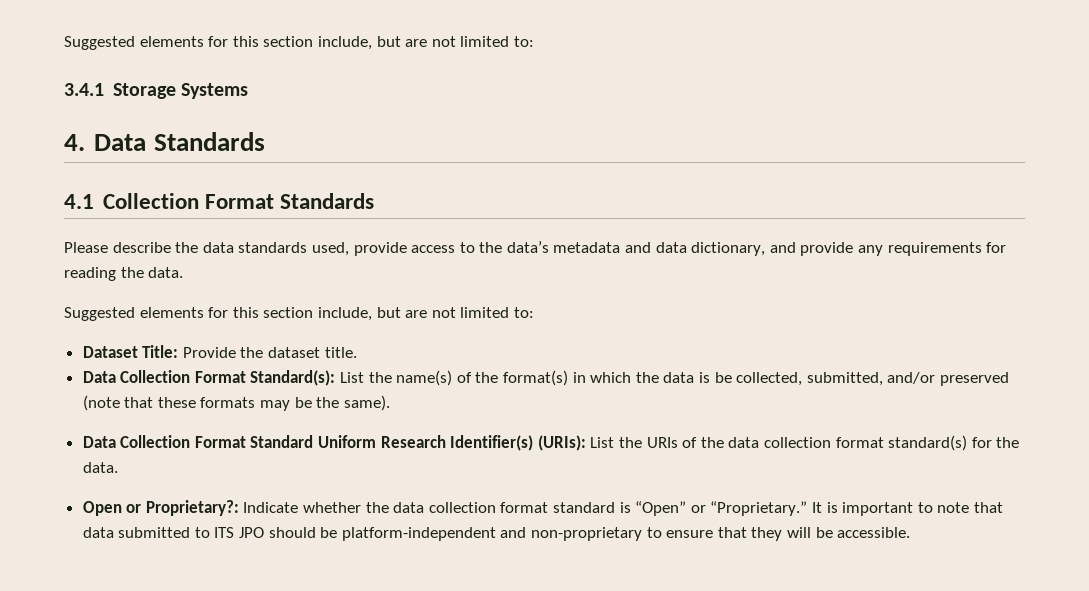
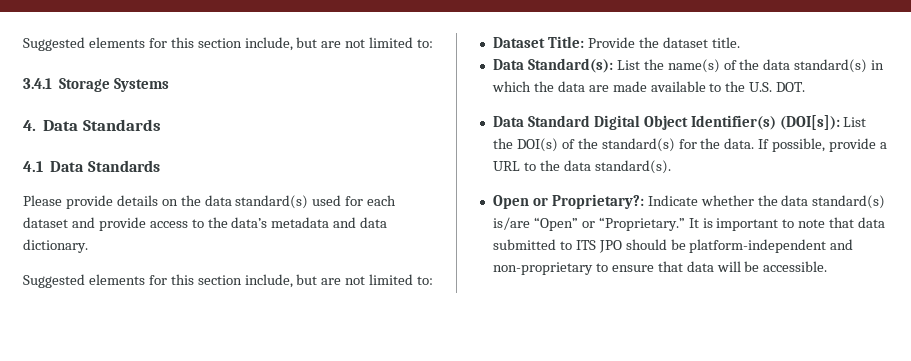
[102,193,274,209] Collection Format -> [50,161,85,172] Data
[112,242,349,256] describe the data standards used, -> [65,195,397,209] [23,217,95,228] provide details on the data standard(s) used for each dataset and
[691,242,1007,256] [64,267,184,281] dictionary, and provide any requirements for reading the data. -> [23,239,88,253] dictionary.
[120,370,246,383] Collection Format -> (524, 64) none
[503,370,569,386] format(s) -> [763,59,868,73] data standard(s)
[698,372,1009,386] [82,395,390,411] [82,435,884,451] is be collected, submitted, and/or preserved (note that these formats may be the same). // Data Collection Format Standard Uniform Research Identifier(s) (URIs): List the URIs of the data collection format -> [588,81,806,92] [492,115,867,130] [492,138,598,152] are made available to the U.S. DOT. // Data Standard Digital Object Identifier(s) (DOI[s]): List the DOI(s) of the
(118, 467) none -> [758,138,888,152] [492,160,671,174] If possible, provide a URL to the data standard(s).
[428,502,631,513] collection format standard is -> [812,195,886,209] [492,217,530,230] standard(s) is/are
[751,527,783,541] they -> [686,261,714,272] data

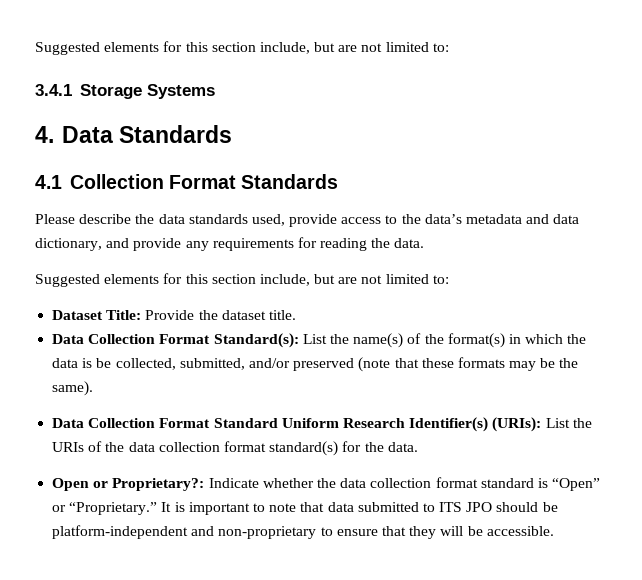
[50,161,85,172] Data -> [69,174,237,189] Collection Format
[65,195,397,209] [23,217,95,228] provide details on the data standard(s) used for each dataset and -> [79,214,285,226] describe the data standards used,
[23,239,88,253] dictionary. -> [35,237,425,251] dictionary, and provide any requirements for reading the data.
(524, 64) none -> [88,334,211,344] Collection Format
[763,59,868,73] data standard(s) -> [447,333,505,348] format(s)
[588,81,806,92] [492,115,867,130] [492,138,598,152] are made available to the U.S. DOT. // Data Standard Digital Object Identifier(s) (DOI[s]): List the DOI(s) of the -> [82,357,579,372] [52,381,94,396] [52,417,592,432] [52,441,266,452] is be collected, submitted, and/or preserved (note that these formats may be the same). // Data Collection Format Standard Uniform Research Identifier(s) (URIs): List the URIs of the data collection format
[758,138,888,152] [492,160,671,174] If possible, provide a URL to the data standard(s). -> (418, 447) none
[812,195,886,209] [492,217,530,230] standard(s) is/are -> [370,477,548,488] collection format standard is
[686,261,714,272] data -> [409,526,437,539] they

